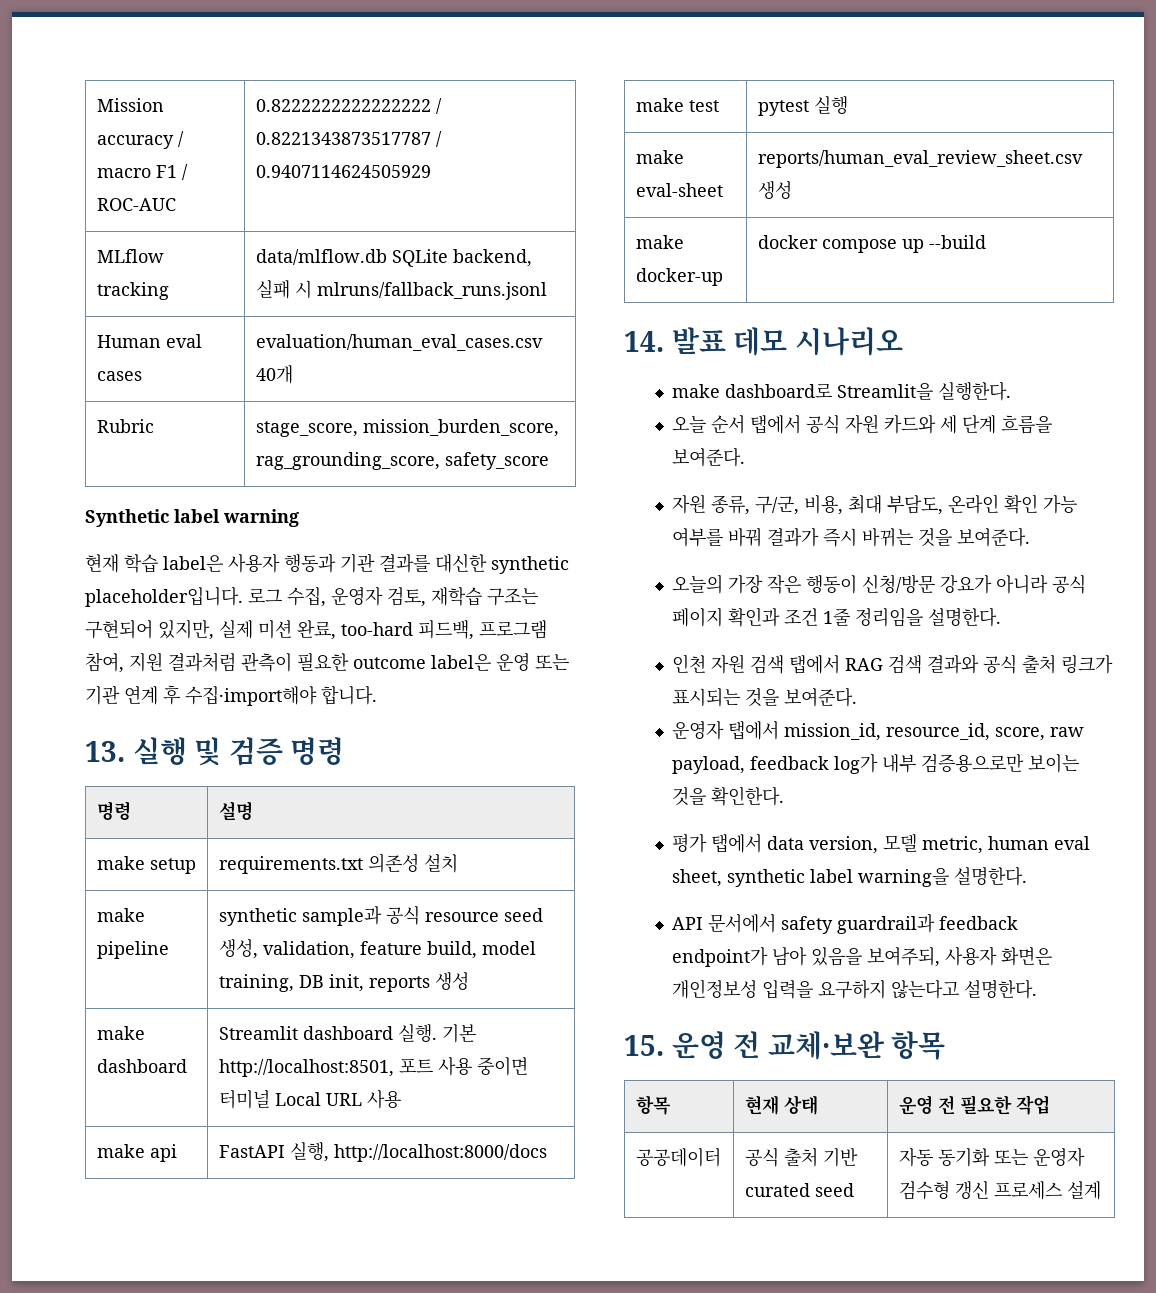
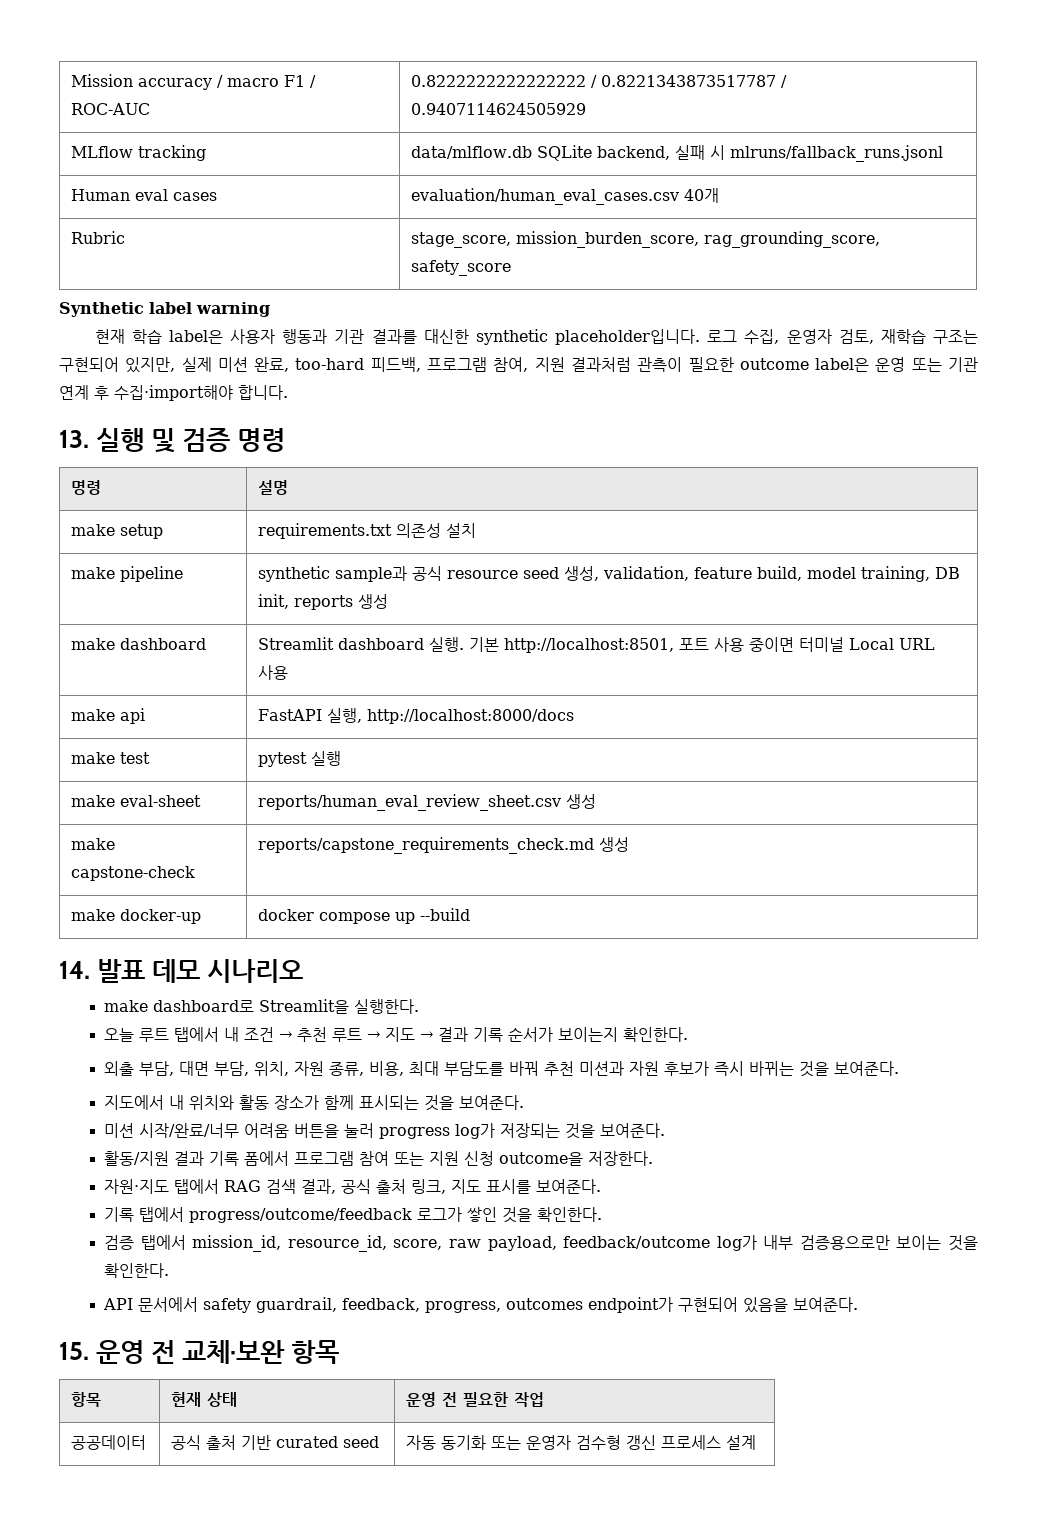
(792, 190) none -> [71,838,116,850] [71,866,196,881] [258,837,630,854] // make capstone-check | reports/capstone_requirements_check.md 생성
[711,414,1053,434] [672,447,746,467] 순서 탭에서 공식 자원 카드와 세 단계 흐름을 보여준다. // -> [139,1027,689,1042] [104,1061,290,1076] 루트 탭에서 내 조건 → 추천 루트 → 지도 → 결과 기록 순서가 보이는지 확인한다. // 외출 부담, 대면 부담, 위치,
[755,496,800,515] 구/군, -> (365, 1069) none
[887,494,1078,515] [672,527,1031,547] [672,574,1087,594] [672,607,1002,627] [672,654,1114,674] [672,687,858,707] [672,720,725,740] 부담도, 온라인 확인 가능 여부를 바꿔 결과가 즉시 바뀌는 것을 보여준다. // 오늘의 가장 작은 행동이 신청/방문 강요가 아니라 공식 페이지 확인과 조건 1줄 정리임을 설명한다. // 인천 자원 검색 탭에서 RAG 검색 결과와 공식 출처 링크가 표시되는 것을 보여준다. // 운영자 -> [444,1061,900,1077] [104,1095,525,1111] [104,1123,666,1139] [104,1151,654,1166] [104,1179,602,1194] [104,1207,603,1223] [104,1235,135,1250] 부담도를 바꿔 추천 미션과 자원 후보가 즉시 바뀌는 것을 보여준다. // 지도에서 내 위치와 활동 장소가 함께 표시되는 것을 보여준다. // 미션 시작/완료/너무 어려움 버튼을 눌러 progress log가 저장되는 것을 보여준다. // 활동/지원 결과 기록 폼에서 프로그램 참여 또는 지원 신청 outcome을 저장한다. // 자원·지도 탭에서 RAG 검색 결과, 공식 출처 링크, 지도 표시를 보여준다. // 기록 탭에서 progress/outcome/feedback 로그가 쌓인 것을 확인한다. // 검증
[750,756,830,770] feedback -> [563,1236,711,1249] feedback/outcome
[672,833,1091,854] [672,866,1028,887] [672,914,1019,934] [672,946,1053,967] [672,979,1038,999] 평가 탭에서 data version, 모델 metric, human eval sheet, synthetic label warning을 설명한다. // API 문서에서 safety guardrail과 feedback endpoint가 남아 있음을 보여주되, 사용자 화면은 개인정보성 입력을 요구하지 않는다고 설명한다. -> [103,1297,859,1313] API 문서에서 safety guardrail, feedback, progress, outcomes endpoint가 구현되어 있음을 보여준다.

